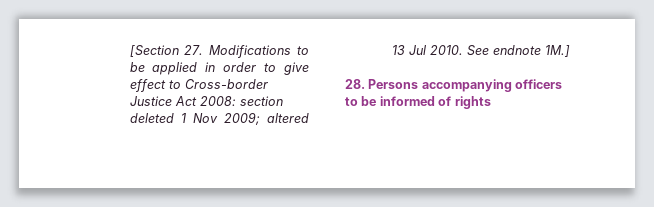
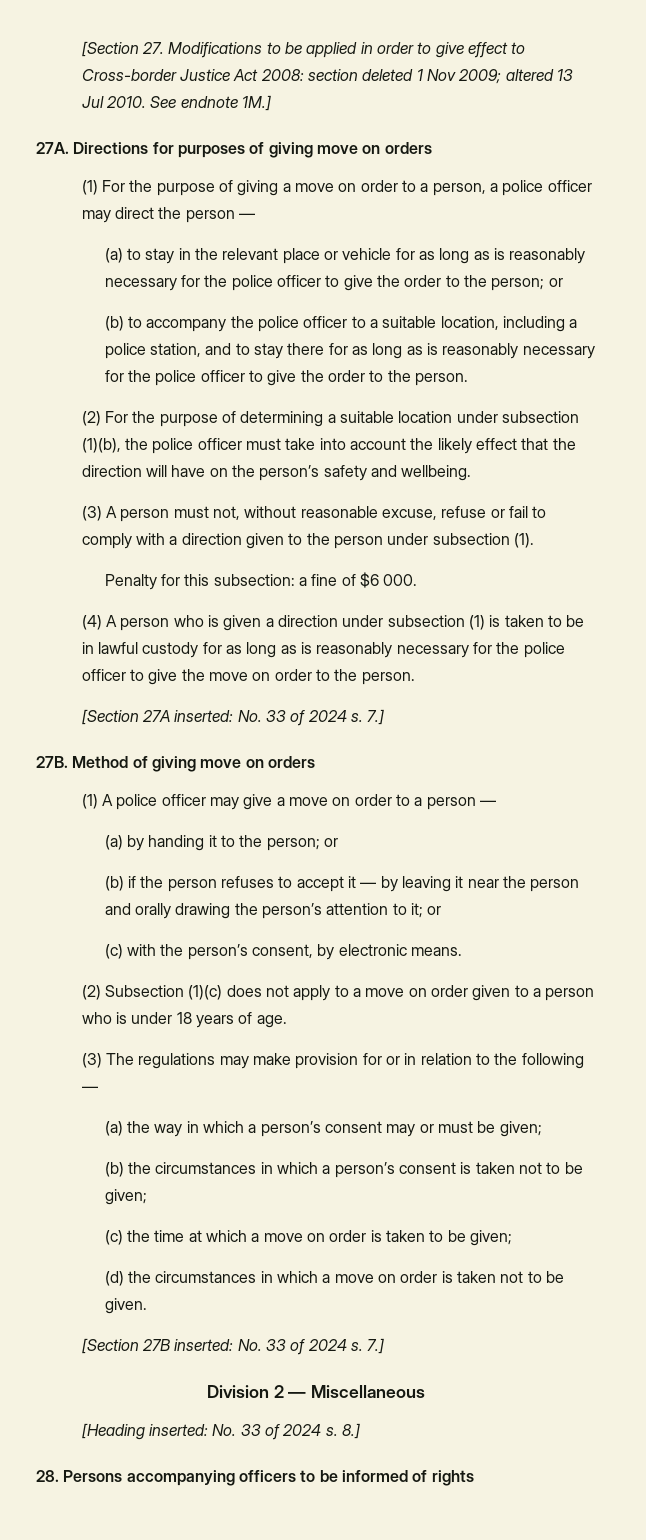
(570, 51) none -> [36,142,432,158] [81,180,592,196] [81,207,256,223] [104,248,586,264] [104,275,563,291] [104,316,578,332] [104,343,595,359] [104,370,468,386] [81,411,580,427] [81,438,576,454] [81,465,472,481] [81,506,547,522] [81,533,535,549] [104,572,418,590] [81,615,585,631] [81,642,565,658] [81,669,415,685] [81,709,385,726] [36,756,315,772] [81,794,496,810] [104,835,338,851] [104,876,580,892] [104,903,442,919] [104,944,462,960] [81,985,595,1001] [81,1012,287,1028] [81,1053,584,1069] [81,1086,98,1092] [104,1121,542,1137] [104,1162,583,1178] [104,1189,147,1205] [104,1230,512,1246] [104,1271,564,1286] [104,1298,147,1314] [81,1338,385,1355] [206,1385,426,1398] [81,1423,361,1440] // 27A. Directions for purposes of giving move on orders // (1) For the purpose of giving a move on order to a person, a police officer may direct the person — // (a) to stay in the relevant place or vehicle for as long as is reasonably necessary for the police officer to give the order to the person; or // (b) to accompany the police officer to a suitable location, including a police station, and to stay there for as long as is reasonably necessary for the police officer to give the order to the person. // (2) For the purpose of determining a suitable location under subsection (1)(b), the police officer must take into account the likely effect that the direction will have on the person’s safety and wellbeing. // (3) A person must not, without reasonable excuse, refuse or fail to comply with a direction given to the person under subsection (1). // Penalty for this subsection: a fine of $6 000. // (4) A person who is given a direction under subsection (1) is taken to be in lawful custody for as long as is reasonably necessary for the police officer to give the move on order to the person. // [Section 27A inserted: No. 33 of 2024 s. 7.] // 27B. Method of giving move on orders // (1) A police officer may give a move on order to a person — // (a) by handing it to the person; or // (b) if the person refuses to accept it — by leaving it near the person and orally drawing the person’s attention to it; or // (c) with the person’s consent, by electronic means. // (2) Subsection (1)(c) does not apply to a move on order given to a person who is under 18 years of age. // (3) The regulations may make provision for or in relation to the following — // (a) the way in which a person’s consent may or must be given; // (b) the circumstances in which a person’s consent is taken not to be given; // (c) the time at which a move on order is taken to be given; // (d) the circumstances in which a move on order is taken not to be given. // [Section 27B inserted: No. 33 of 2024 s. 7.] // Division 2 — Miscellaneous // [Heading inserted: No. 33 of 2024 s. 8.]

